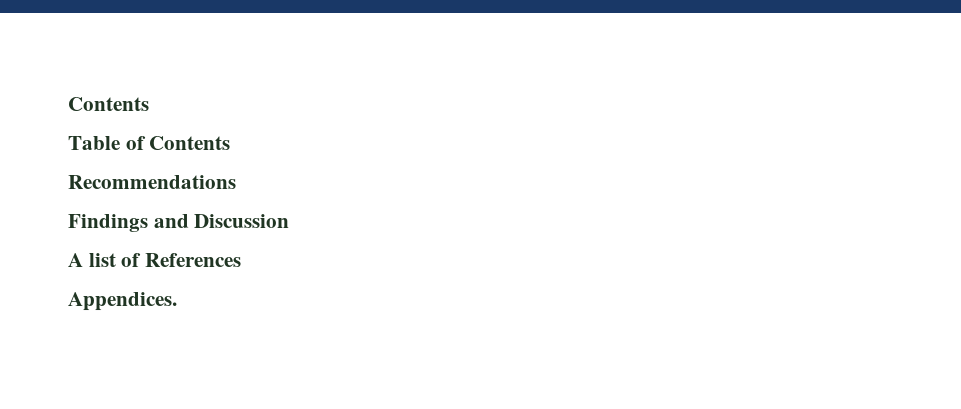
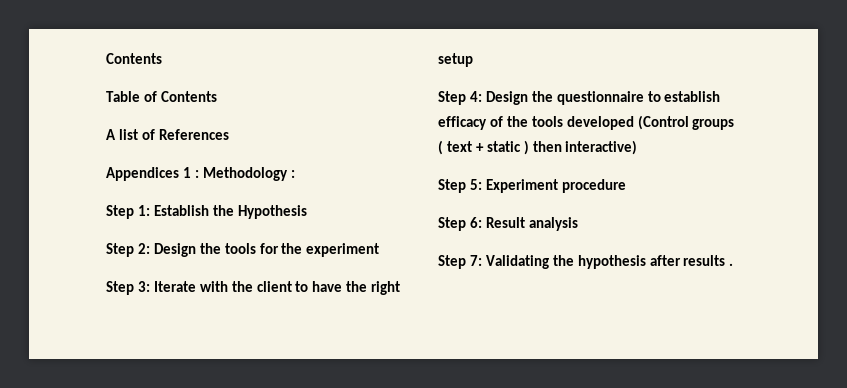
[68,175,236,189] [68,214,290,232] // Recommendations // Findings and Discussion -> (217, 96) none
[68,292,177,311] Appendices. -> [106,167,295,181] [106,205,307,219] [106,243,380,257] [106,281,401,295] [438,53,473,67] [438,91,721,105] [438,115,735,130] [438,140,638,155] [438,179,626,193] [438,217,578,231] [438,255,734,269] Appendices 1 : Methodology : // Step 1: Establish the Hypothesis // Step 2: Design the tools for the experiment // Step 3: Iterate with the client to have the right setup // Step 4: Design the questionnaire to establish efficacy of the tools developed (Control groups ( text + static ) then interactive) // Step 5: Experiment procedure // Step 6: Result analysis // Step 7: Validating the hypothesis after results .

